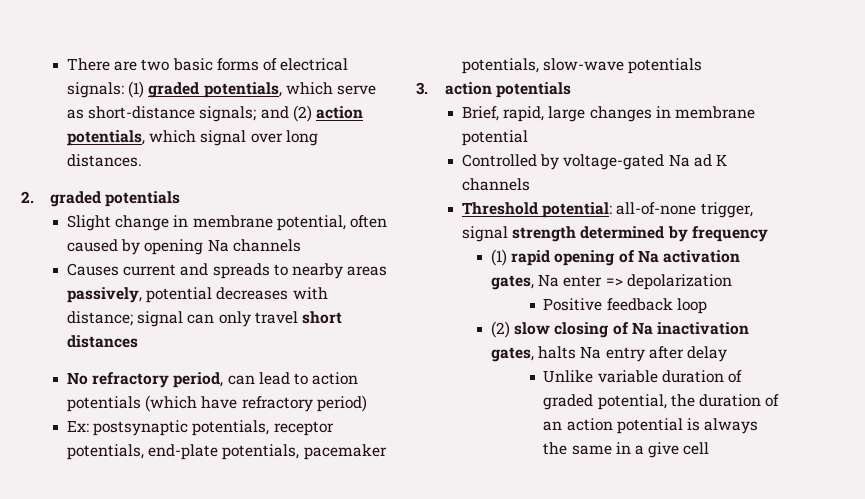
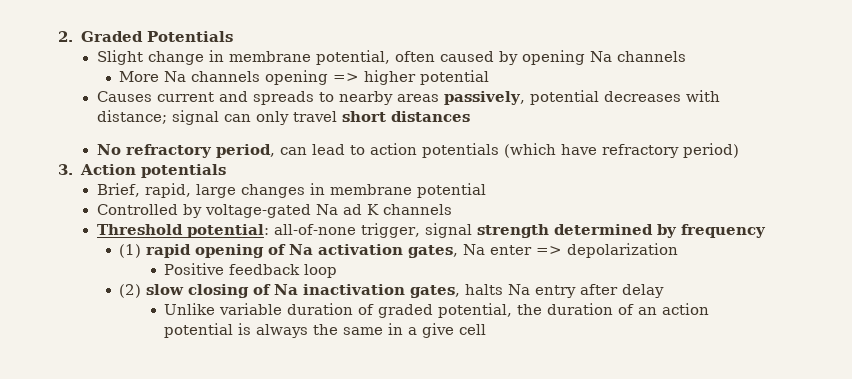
[67,58,349,71] [67,81,376,98] [67,105,363,122] [67,130,318,146] [67,154,143,167] [21,191,181,207] There are two basic forms of electrical signals: (1) graded potentials, which serve as short-distance signals; and (2) action potentials, which signal over long distances. // 2. graded potentials -> [58,31,233,42] 2. Graded Potentials
(301, 245) none -> [119,70,490,85] // More Na channels opening => higher potential
[67,420,334,436] [67,444,387,460] [462,58,703,74] // Ex: postsynaptic potentials, receptor potentials, end-plate potentials, pacemaker potentials, slow-wave potentials -> (739, 150) none
[444,82,492,95] action -> [79,164,136,175] Action

